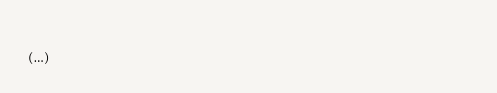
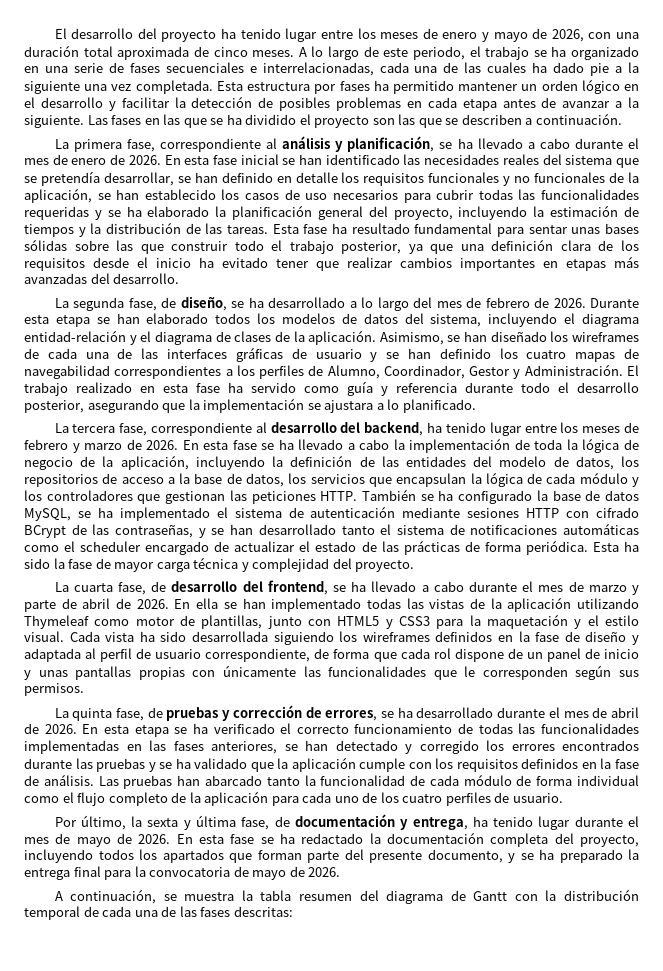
[28,52,49,65] (…) -> [54,28,640,42] [24,45,639,60] [24,62,640,76] [24,79,639,94] [24,96,639,111] [24,113,622,128] [54,136,640,152] [24,154,639,168] [24,171,639,186] [24,188,640,203] [24,205,639,220] [24,222,639,237] [24,239,639,254] [24,256,639,271] [24,273,180,284] [54,296,639,311] [24,313,639,327] [24,330,639,345] [24,347,639,362] [24,364,639,379] [24,381,639,396] [24,398,476,413] [54,421,639,436] [24,438,639,453] [24,455,639,470] [24,472,639,487] [24,489,639,504] [24,506,639,521] [24,523,639,538] [24,540,639,555] [24,557,415,572] [54,580,640,595] [24,597,639,612] [24,614,640,629] [24,631,640,645] [24,648,639,662] [24,665,639,680] [24,683,84,696] [54,705,640,721] [24,723,640,737] [24,740,639,754] [24,757,640,772] [24,774,639,789] [24,791,563,806] [54,814,640,830] [24,832,639,847] [24,849,639,863] [24,866,341,880] [54,889,639,904] [24,906,293,920] El desarrollo del proyecto ha tenido lugar entre los meses de enero y mayo de 2026, con una duración total aproximada de cinco meses. A lo largo de este periodo, el trabajo se ha organizado en una serie de fases secuenciales e interrelacionadas, cada una de las cuales ha dado pie a la siguiente una vez completada. Esta estructura por fases ha permitido mantener un orden lógico en el desarrollo y facilitar la detección de posibles problemas en cada etapa antes de avanzar a la siguiente. Las fases en las que se ha dividido el proyecto son las que se describen a continuación. // La primera fase, correspondiente al análisis y planificación, se ha llevado a cabo durante el mes de enero de 2026. En esta fase inicial se han identificado las necesidades reales del sistema que se pretendía desarrollar, se han definido en detalle los requisitos funcionales y no funcionales de la aplicación, se han establecido los casos de uso necesarios para cubrir todas las funcionalidades requeridas y se ha elaborado la planificación general del proyecto, incluyendo la estimación de tiempos y la distribución de las tareas. Esta fase ha resultado fundamental para sentar unas bases sólidas sobre las que construir todo el trabajo posterior, ya que una definición clara de los requisitos desde el inicio ha evitado tener que realizar cambios importantes en etapas más avanzadas del desarrollo. // La segunda fase, de diseño, se ha desarrollado a lo largo del mes de febrero de 2026. Durante esta etapa se han elaborado todos los modelos de datos del sistema, incluyendo el diagrama entidad-relación y el diagrama de clases de la aplicación. Asimismo, se han diseñado los wireframes de cada una de las interfaces gráficas de usuario y se han definido los cuatro mapas de navegabilidad correspondientes a los perfiles de Alumno, Coordinador, Gestor y Administración. El trabajo realizado en esta fase ha servido como guía y referencia durante todo el desarrollo posterior, asegurando que la implementación se ajustara a lo planificado. // La tercera fase, correspondiente al desarrollo del backend, ha tenido lugar entre los meses de febrero y marzo de 2026. En esta fase se ha llevado a cabo la implementación de toda la lógica de negocio de la aplicación, incluyendo la definición de las entidades del modelo de datos, los repositorios de acceso a la base de datos, los servicios que encapsulan la lógica de cada módulo y los controladores que gestionan las peticiones HTTP. También se ha configurado la base de datos MySQL, se ha implementado el sistema de autenticación mediante sesiones HTTP con cifrado BCrypt de las contraseñas, y se han desarrollado tanto el sistema de notificaciones automáticas como el scheduler encargado de actualizar el estado de las prácticas de forma periódica. Esta ha sido la fase de mayor carga técnica y complejidad del proyecto. // La cuarta fase, de desarrollo del frontend, se ha llevado a cabo durante el mes de marzo y parte de abril de 2026. En ella se han implementado todas las vistas de la aplicación utilizando Thymeleaf como motor de plantillas, junto con HTML5 y CSS3 para la maquetación y el estilo visual. Cada vista ha sido desarrollada siguiendo los wireframes definidos en la fase de diseño y adaptada al perfil de usuario correspondiente, de forma que cada rol dispone de un panel de inicio y unas pantallas propias con únicamente las funcionalidades que le corresponden según sus permisos. // La quinta fase, de pruebas y corrección de errores, se ha desarrollado durante el mes de abril de 2026. En esta etapa se ha verificado el correcto funcionamiento de todas las funcionalidades implementadas en las fases anteriores, se han detectado y corregido los errores encontrados durante las pruebas y se ha validado que la aplicación cumple con los requisitos definidos en la fase de análisis. Las pruebas han abarcado tanto la funcionalidad de cada módulo de forma individual como el flujo completo de la aplicación para cada uno de los cuatro perfiles de usuario. // Por último, la sexta y última fase, de documentación y entrega, ha tenido lugar durante el mes de mayo de 2026. En esta fase se ha redactado la documentación completa del proyecto, incluyendo todos los apartados que forman parte del presente documento, y se ha preparado la entrega final para la convocatoria de mayo de 2026. // A continuación, se muestra la tabla resumen del diagrama de Gantt con la distribución temporal de cada una de las fases descritas:

